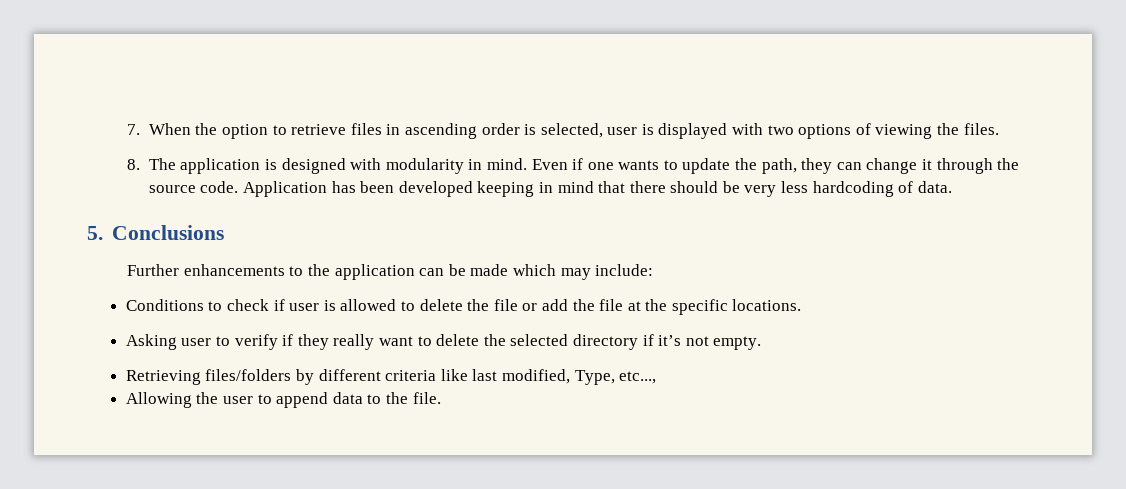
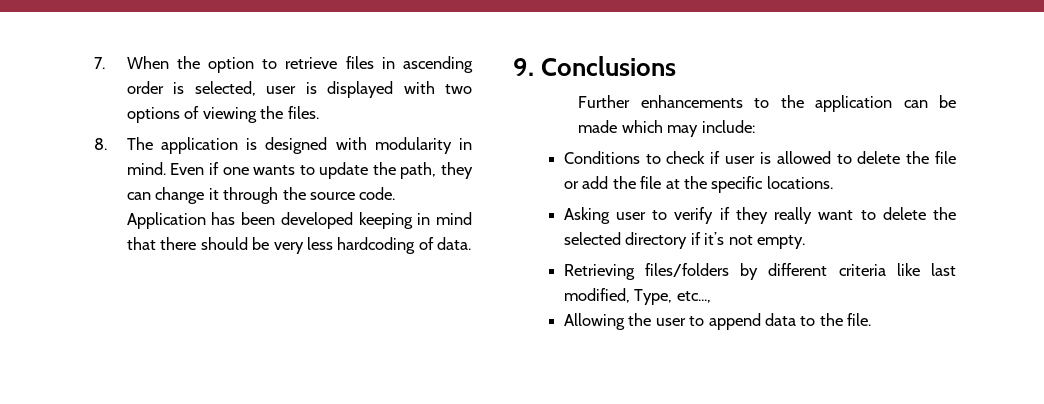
[87,226,103,240] 5. -> [513,58,534,76] 9.

